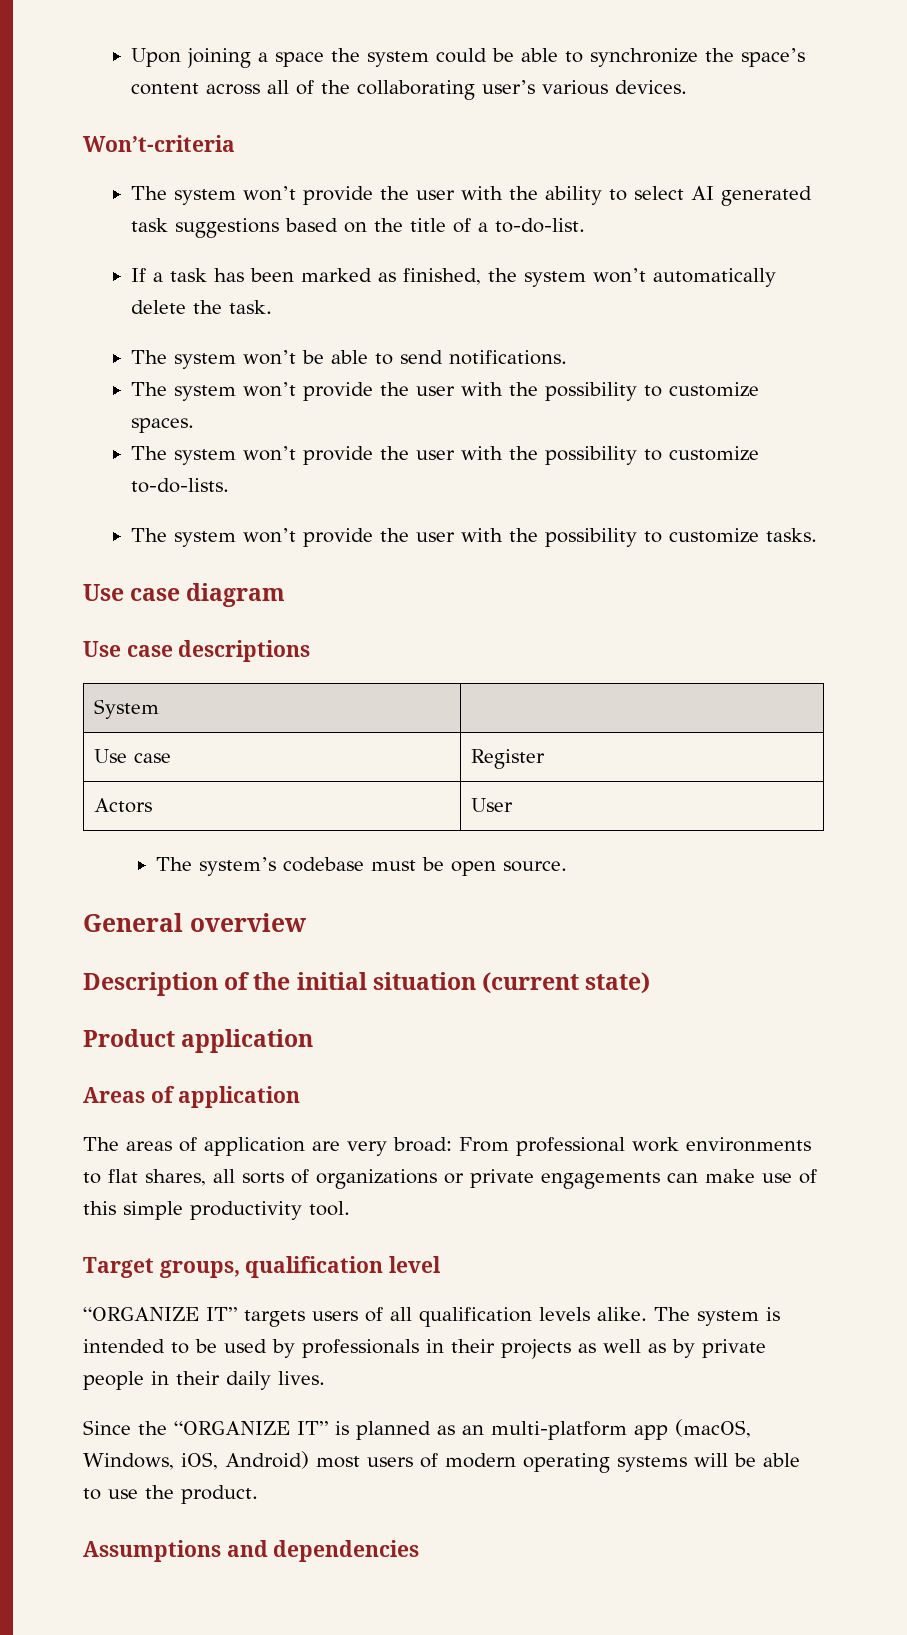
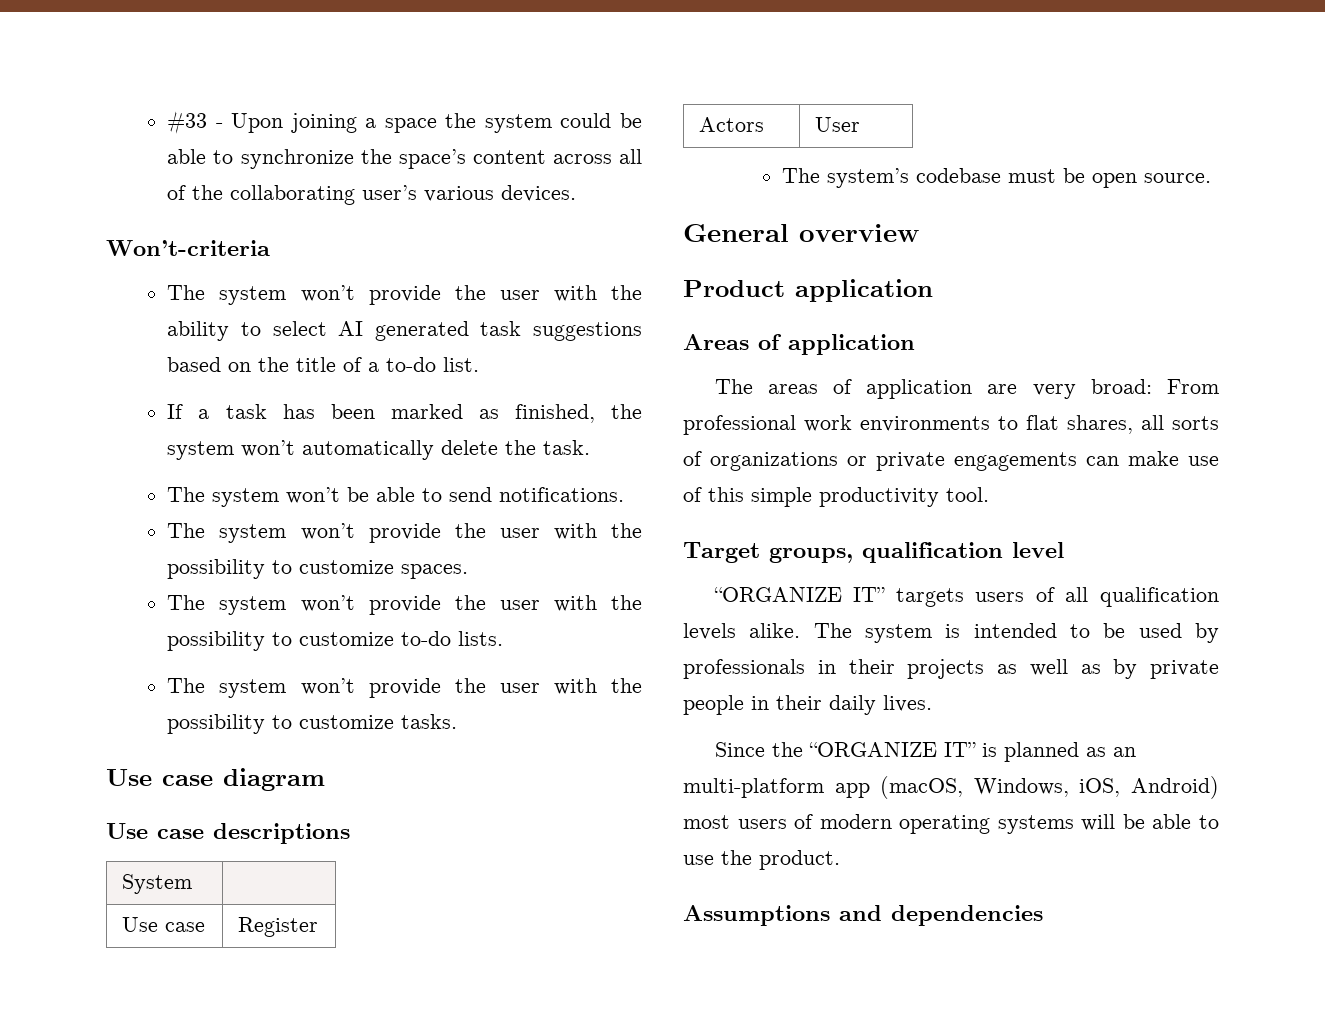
(131, 57) none -> [167,111,223,134] #33 -
[495,218,586,233] to-do-list. -> [386,357,480,372] to-do list.
[131,478,230,493] to-do-lists. -> [401,631,504,646] to-do lists.
[83,972,651,996] // Description of the initial situation (current state) -> (919, 233) none

